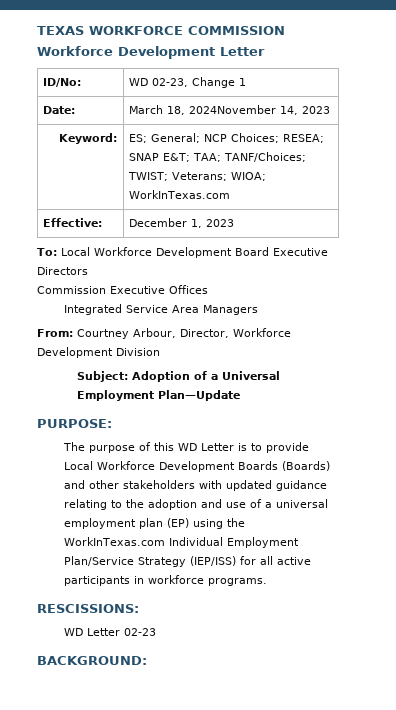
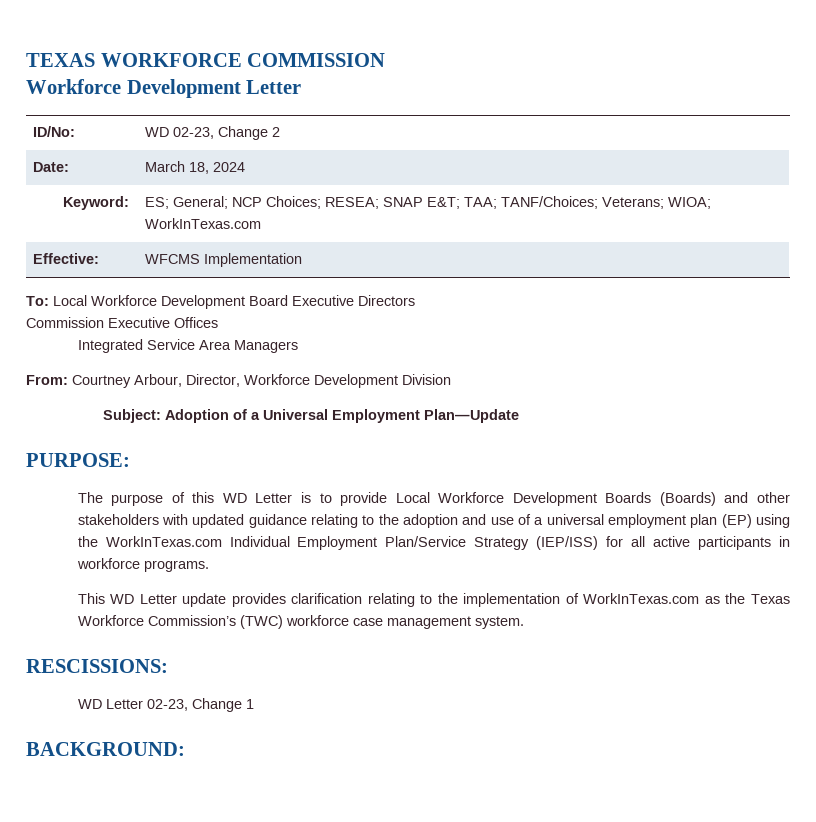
[238,78,246,86] 1 -> [272,127,281,137] 2
[188,105,330,115] 2024November 14, 2023 -> [213,162,246,172] 2024
[127,172,168,181] TWIST; -> (599, 202) none
[128,218,234,228] December 1, 2023 -> [145,253,303,267] WFCMS Implementation
(267, 582) none -> [77,593,790,607] [77,615,524,629] // This WD Letter update provides clarification relating to the implementation of WorkInTexas.com as the Texas Workforce Commission’s (TWC) workforce case management system.
[123,628,156,636] 02-23 -> [146,698,254,712] 02-23, Change 1

